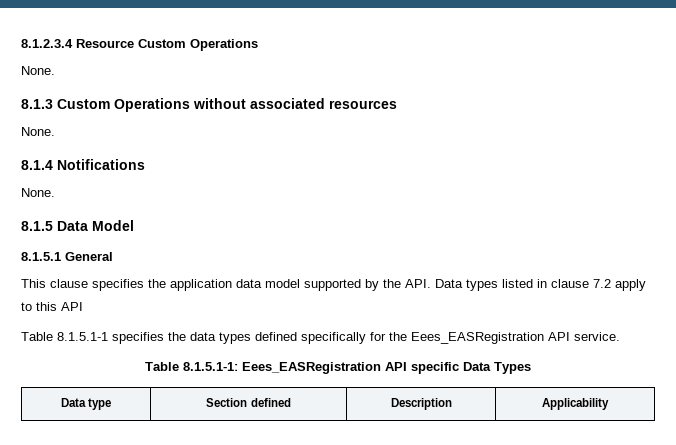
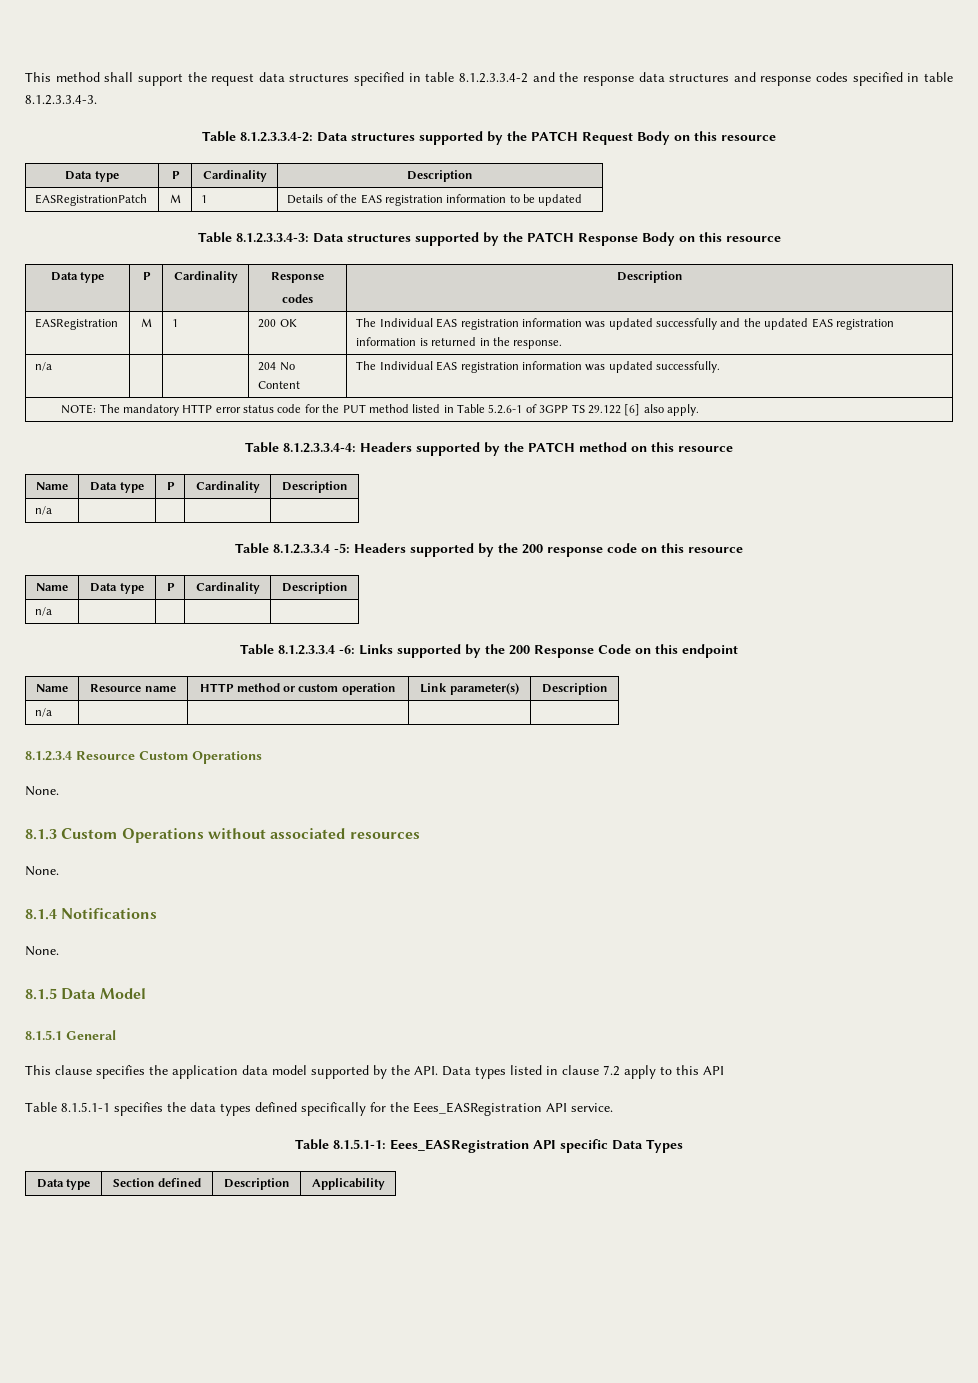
(21, 43) none -> [25,72,953,86] [25,95,97,105] [202,131,776,145] [65,171,119,182] [171,171,180,179] [202,170,267,182] [406,170,473,182] [35,194,148,206] [169,194,181,203] [201,195,208,203] [287,194,583,206] [197,232,781,246] [50,272,105,283] [142,272,151,280] [173,271,238,283] [271,272,324,283] [282,294,313,303] [616,271,683,283] [35,318,119,330] [140,318,152,327] [172,319,179,327] [258,319,297,328] [356,318,894,330] [356,337,563,349] [35,362,53,371] [258,362,295,371] [258,381,301,389] [356,361,721,373] [61,404,700,416] [245,442,733,456] [36,482,68,490] [90,482,144,493] [166,482,175,490] [195,481,260,493] [281,481,348,493] [35,506,53,515] [235,543,743,557] [36,583,68,591] [90,583,144,594] [166,583,175,591] [195,582,260,594] [281,582,348,594] [35,607,53,616] [240,644,738,658] [36,684,68,692] [90,684,176,692] [200,683,396,695] [420,683,519,695] [541,683,608,695] [35,708,53,717] This method shall support the request data structures specified in table 8.1.2.3.3.4-2 and the response data structures and response codes specified in table 8.1.2.3.3.4-3. // Table 8.1.2.3.3.4-2: Data structures supported by the PATCH Request Body on this resource // Data type | P | Cardinality | Description // EASRegistrationPatch | M | 1 | Details of the EAS registration information to be updated // Table 8.1.2.3.3.4-3: Data structures supported by the PATCH Response Body on this resource // Data type | P | Cardinality | Response // codes | Description // EASRegistration | M | 1 | 200 OK | The Individual EAS registration information was updated successfully and the updated EAS registration information is returned in the response. // n/a | | | 204 No Content | The Individual EAS registration information was updated successfully. // NOTE: The mandatory HTTP error status code for the PUT method listed in Table 5.2.6-1 of 3GPP TS 29.122 [6] also apply. // Table 8.1.2.3.3.4-4: Headers supported by the PATCH method on this resource // Name | Data type | P | Cardinality | Description // n/a | | | | // Table 8.1.2.3.3.4 -5: Headers supported by the 200 response code on this resource // Name | Data type | P | Cardinality | Description // n/a | | | | // Table 8.1.2.3.3.4 -6: Links supported by the 200 Response Code on this endpoint // Name | Resource name | HTTP method or custom operation | Link parameter(s) | Description // n/a | | | | //

